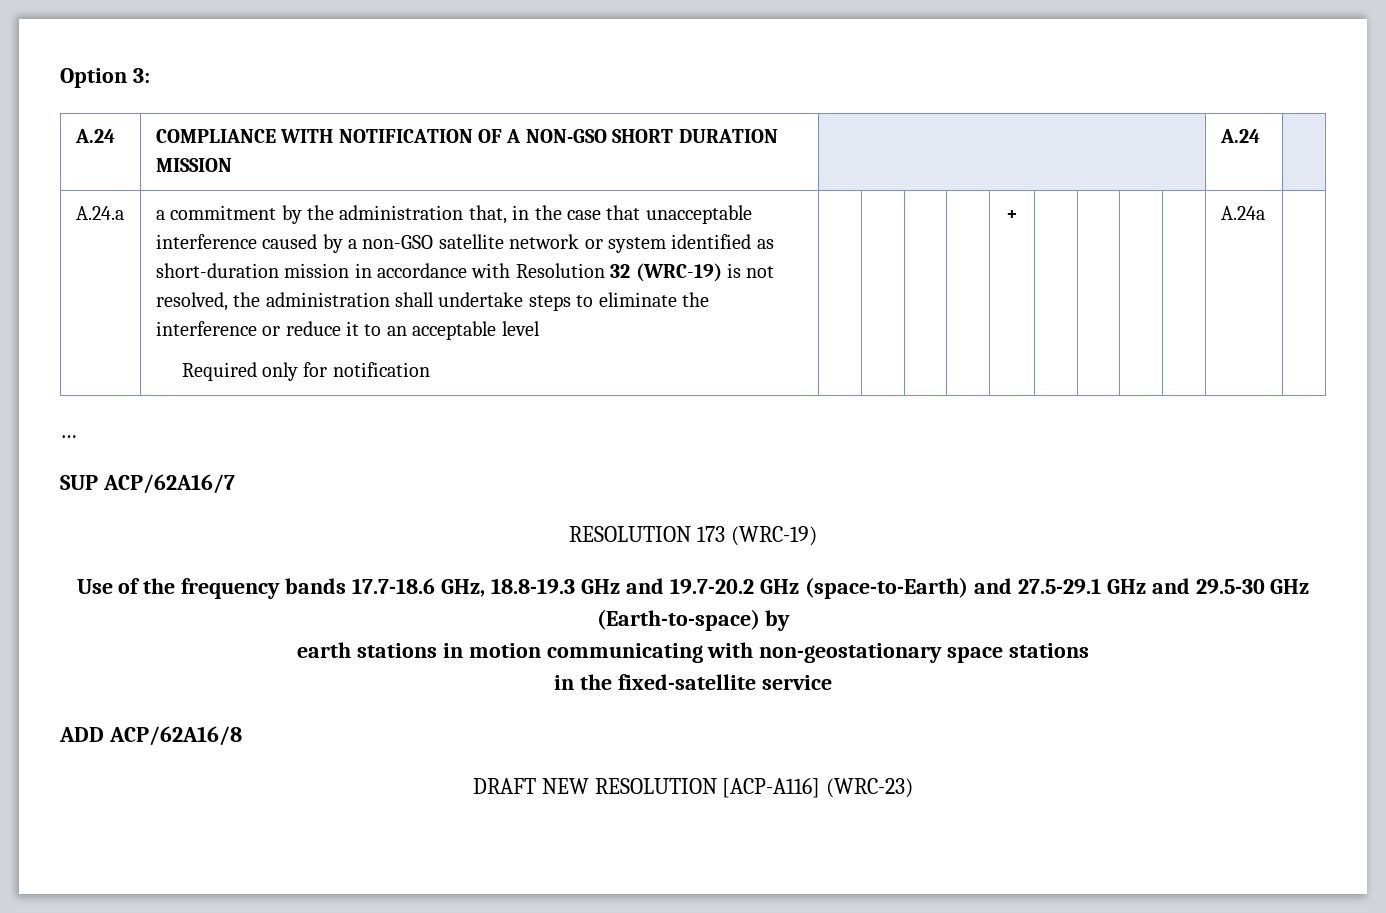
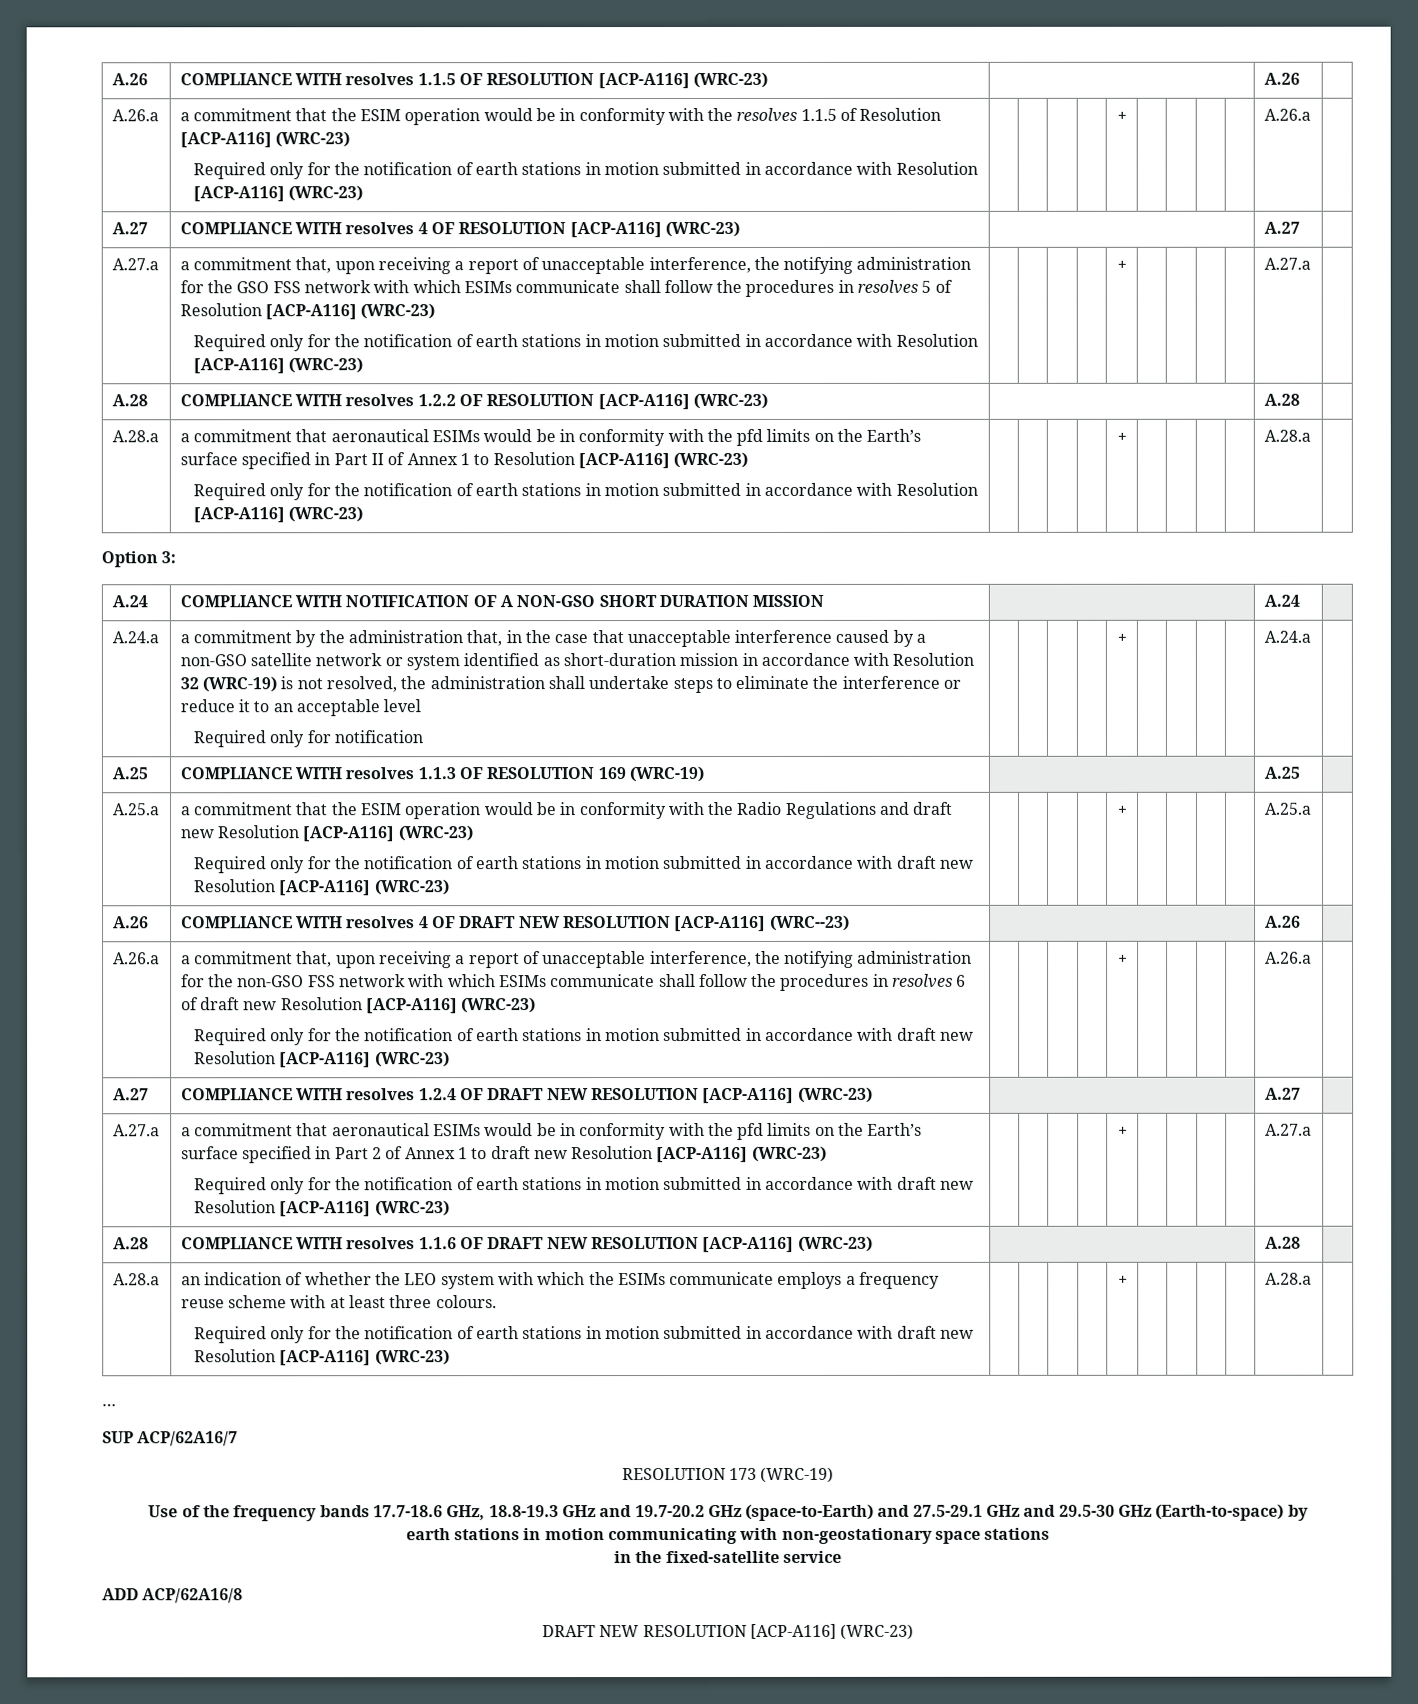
(60, 78) none -> [111,73,148,86] [179,71,768,90] [1263,72,1300,85] [111,109,159,122] [179,107,942,126] [179,131,350,149] [193,161,978,180] [193,185,364,203] [1116,111,1127,121] [1263,108,1311,121] [111,222,148,235] [179,220,740,239] [1263,221,1300,234] [111,258,159,271] [179,256,972,275] [179,279,953,297] [179,303,436,321] [193,333,978,352] [193,357,364,375] [1116,260,1127,270] [1263,257,1311,270] [111,394,148,407] [179,392,768,411] [1263,393,1300,406] [111,430,159,443] [179,428,922,447] [179,451,749,470] [193,482,978,501] [193,506,364,524] [1116,432,1127,442] [1263,429,1311,442] A.26 | COMPLIANCE WITH resolves 1.1.5 OF RESOLUTION [ACP-A116] (WRC-23) | | A.26 | // A.26.a | a commitment that the ESIM operation would be in conformity with the resolves 1.1.5 of Resolution [ACP-A116] (WRC-23) // Required only for the notification of earth stations in motion submitted in accordance with Resolution [ACP-A116] (WRC-23) | | | | | + | | | | | A.26.a | // A.27 | COMPLIANCE WITH resolves 4 OF RESOLUTION [ACP-A116] (WRC-23) | | A.27 | // A.27.a | a commitment that, upon receiving a report of unacceptable interference, the notifying administration for the GSO FSS network with which ESIMs communicate shall follow the procedures in resolves 5 of Resolution [ACP-A116] (WRC-23) // Required only for the notification of earth stations in motion submitted in accordance with Resolution [ACP-A116] (WRC-23) | | | | | + | | | | | A.27.a | // A.28 | COMPLIANCE WITH resolves 1.2.2 OF RESOLUTION [ACP-A116] (WRC-23) | | A.28 | // A.28.a | a commitment that aeronautical ESIMs would be in conformity with the pfd limits on the Earth’s surface specified in Part II of Annex 1 to Resolution [ACP-A116] (WRC-23) // Required only for the notification of earth stations in motion submitted in accordance with Resolution [ACP-A116] (WRC-23) | | | | | + | | | | | A.28.a | //
[1220,206,1265,220] A.24a -> [1263,630,1311,643] [111,767,148,780] [179,766,704,783] [1263,766,1300,779] [111,803,159,816] [179,801,953,820] [179,825,473,843] [194,855,974,874] [194,879,450,897] [1116,805,1127,815] [1263,802,1311,815] [112,916,149,929] [180,914,850,933] [1264,915,1301,928] [112,952,160,965] [180,950,973,969] [180,973,967,991] [180,997,537,1015] [194,1027,974,1046] [194,1051,450,1069] [1117,954,1128,964] [1264,951,1312,964] [112,1088,149,1101] [180,1086,873,1105] [1264,1087,1301,1100] [112,1124,160,1137] [180,1122,923,1141] [180,1145,827,1164] [194,1176,974,1195] [194,1200,450,1218] [1117,1126,1128,1136] [1264,1123,1312,1136] [112,1237,149,1250] [180,1235,873,1254] [1264,1236,1301,1249] [112,1273,160,1286] [180,1271,941,1290] [180,1295,497,1309] [194,1325,974,1344] [194,1349,450,1367] [1117,1275,1128,1285] [1264,1272,1312,1285] A.24.a | // A.25 | COMPLIANCE WITH resolves 1.1.3 OF RESOLUTION 169 (WRC-19) | | A.25 | // A.25.a | a commitment that the ESIM operation would be in conformity with the Radio Regulations and draft new Resolution [ACP-A116] (WRC-23) // Required only for the notification of earth stations in motion submitted in accordance with draft new Resolution [ACP-A116] (WRC-23) | | | | | + | | | | | A.25.a | // A.26 | COMPLIANCE WITH resolves 4 OF DRAFT NEW RESOLUTION [ACP-A116] (WRC--23) | | A.26 | // A.26.a | a commitment that, upon receiving a report of unacceptable interference, the notifying administration for the non-GSO FSS network with which ESIMs communicate shall follow the procedures in resolves 6 of draft new Resolution [ACP-A116] (WRC-23) // Required only for the notification of earth stations in motion submitted in accordance with draft new Resolution [ACP-A116] (WRC-23) | | | | | + | | | | | A.26.a | // A.27 | COMPLIANCE WITH resolves 1.2.4 OF DRAFT NEW RESOLUTION [ACP-A116] (WRC-23) | | A.27 | // A.27.a | a commitment that aeronautical ESIMs would be in conformity with the pfd limits on the Earth’s surface specified in Part 2 of Annex 1 to draft new Resolution [ACP-A116] (WRC-23) // Required only for the notification of earth stations in motion submitted in accordance with draft new Resolution [ACP-A116] (WRC-23) | | | | | + | | | | | A.27.a | // A.28 | COMPLIANCE WITH resolves 1.1.6 OF DRAFT NEW RESOLUTION [ACP-A116] (WRC-23) | | A.28 | // A.28.a | an indication of whether the LEO system with which the ESIMs communicate employs a frequency reuse scheme with at least three colours. // Required only for the notification of earth stations in motion submitted in accordance with draft new Resolution [ACP-A116] (WRC-23) | | | | | + | | | | | A.28.a

